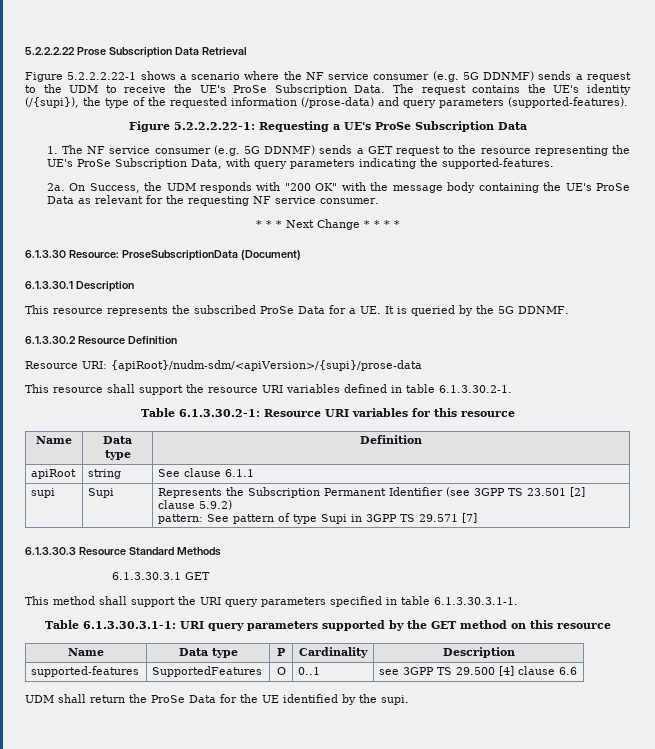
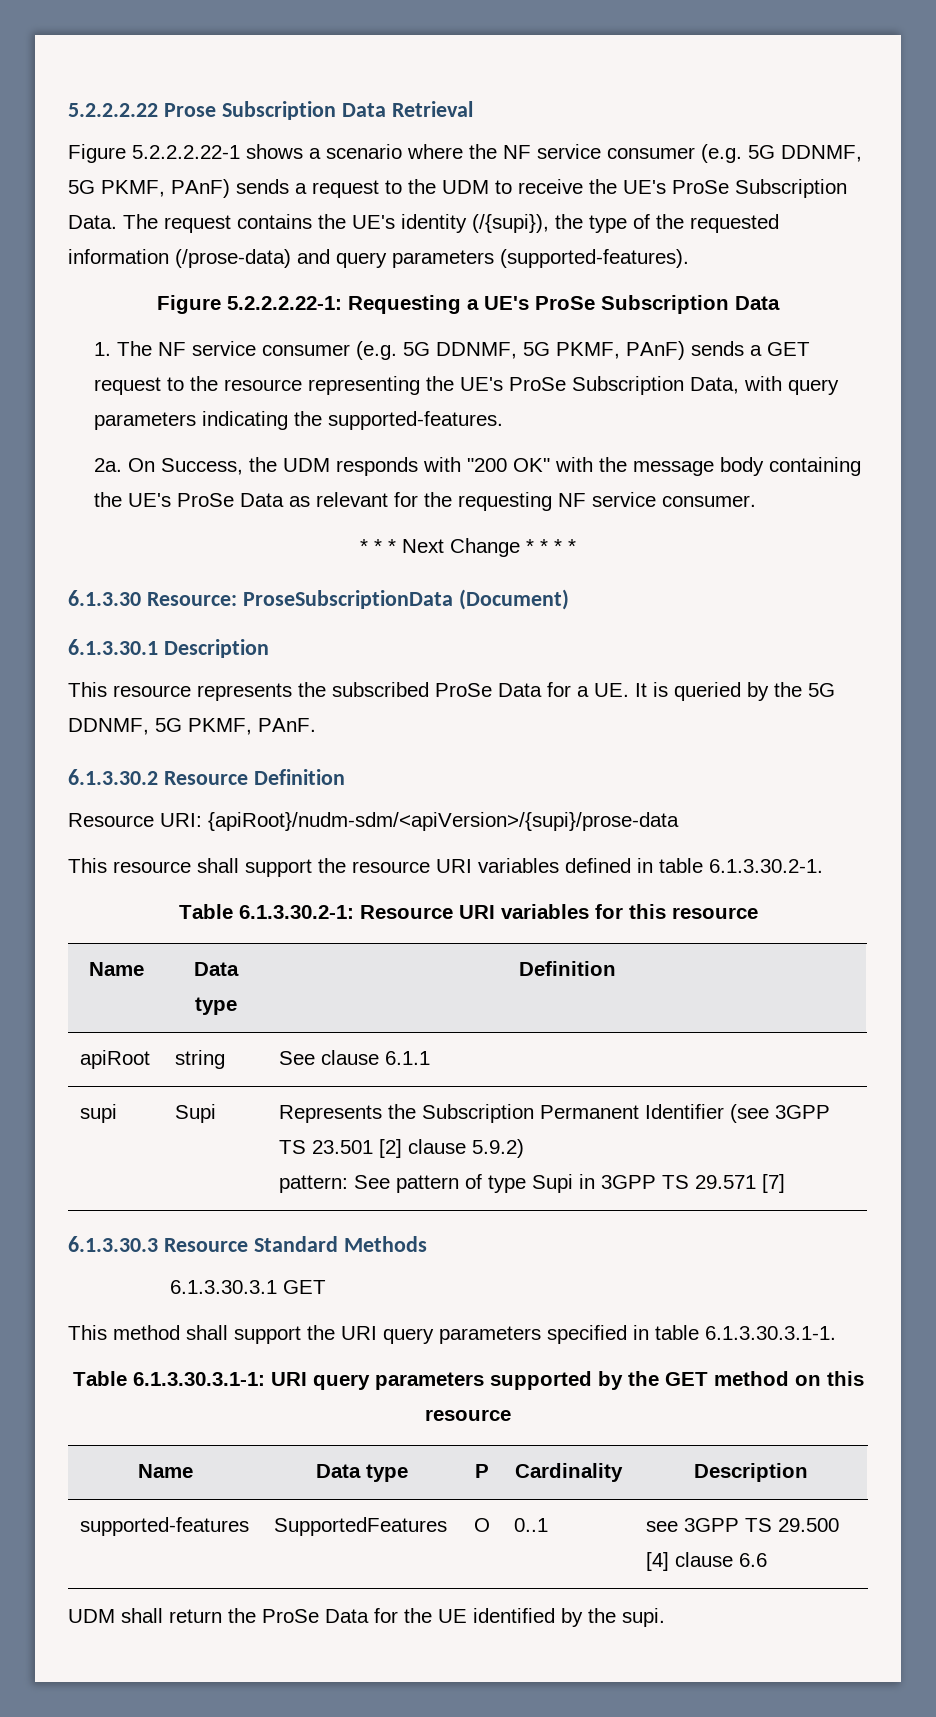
[483,71,535,81] DDNMF) -> [781,145,862,162] [68,179,230,198] DDNMF, 5G PKMF, PAnF)
[264,145,316,155] DDNMF) -> [435,341,685,360] DDNMF, 5G PKMF, PAnF)
[518,306,569,314] DDNMF. -> [68,718,316,735] DDNMF, 5G PKMF, PAnF.

